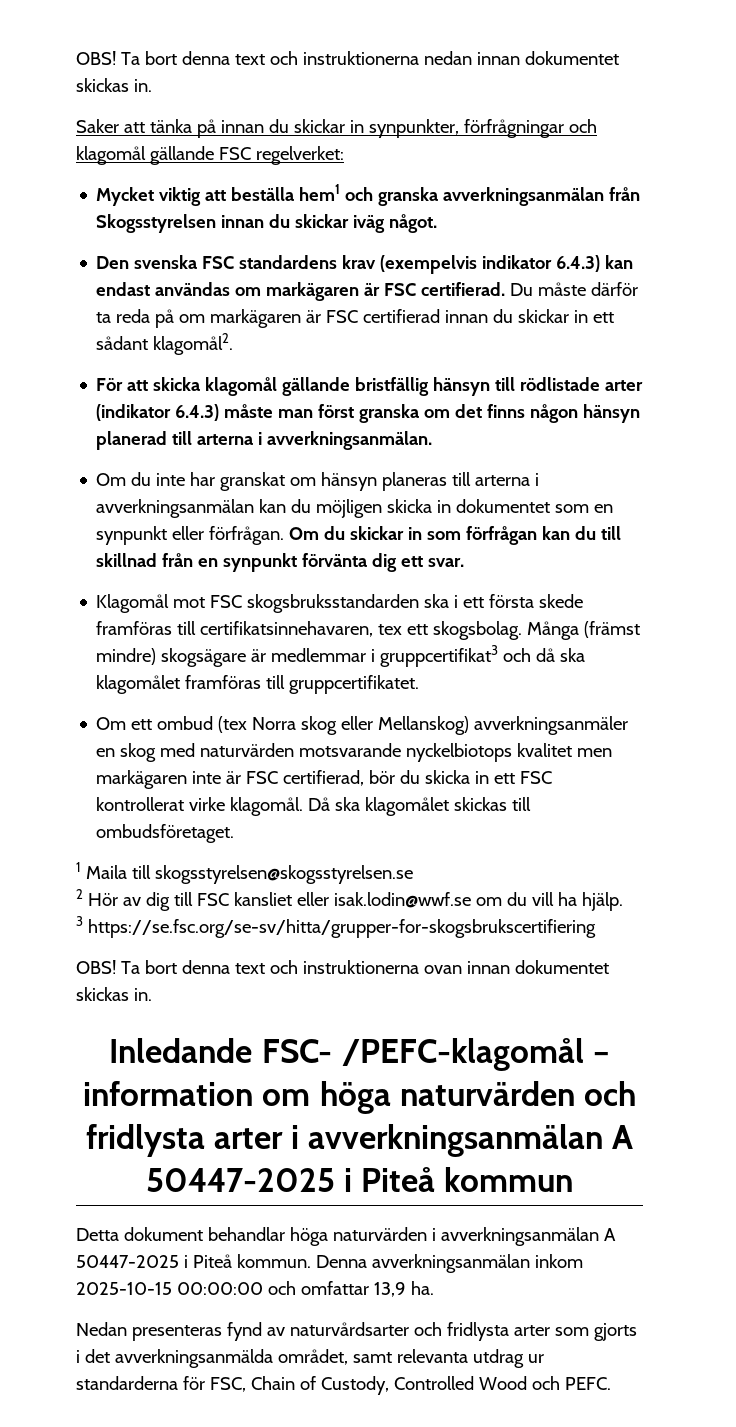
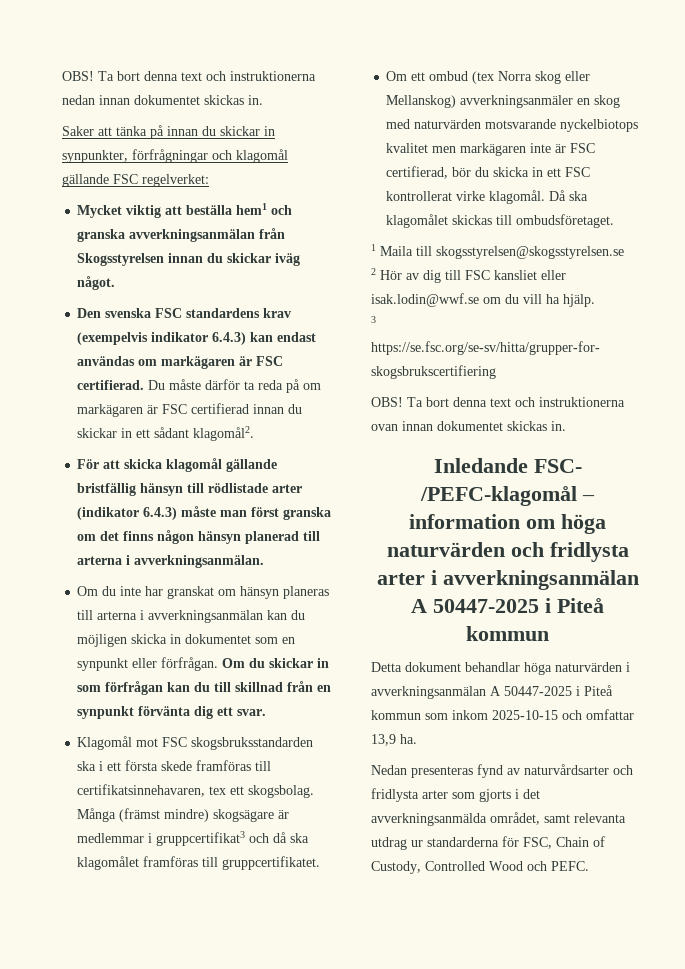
[236,1254,530,1273] kommun. Denna avverkningsanmälan -> [371,710,448,720] kommun som
[176,1282,263,1295] 00:00:00 -> (558, 715) none

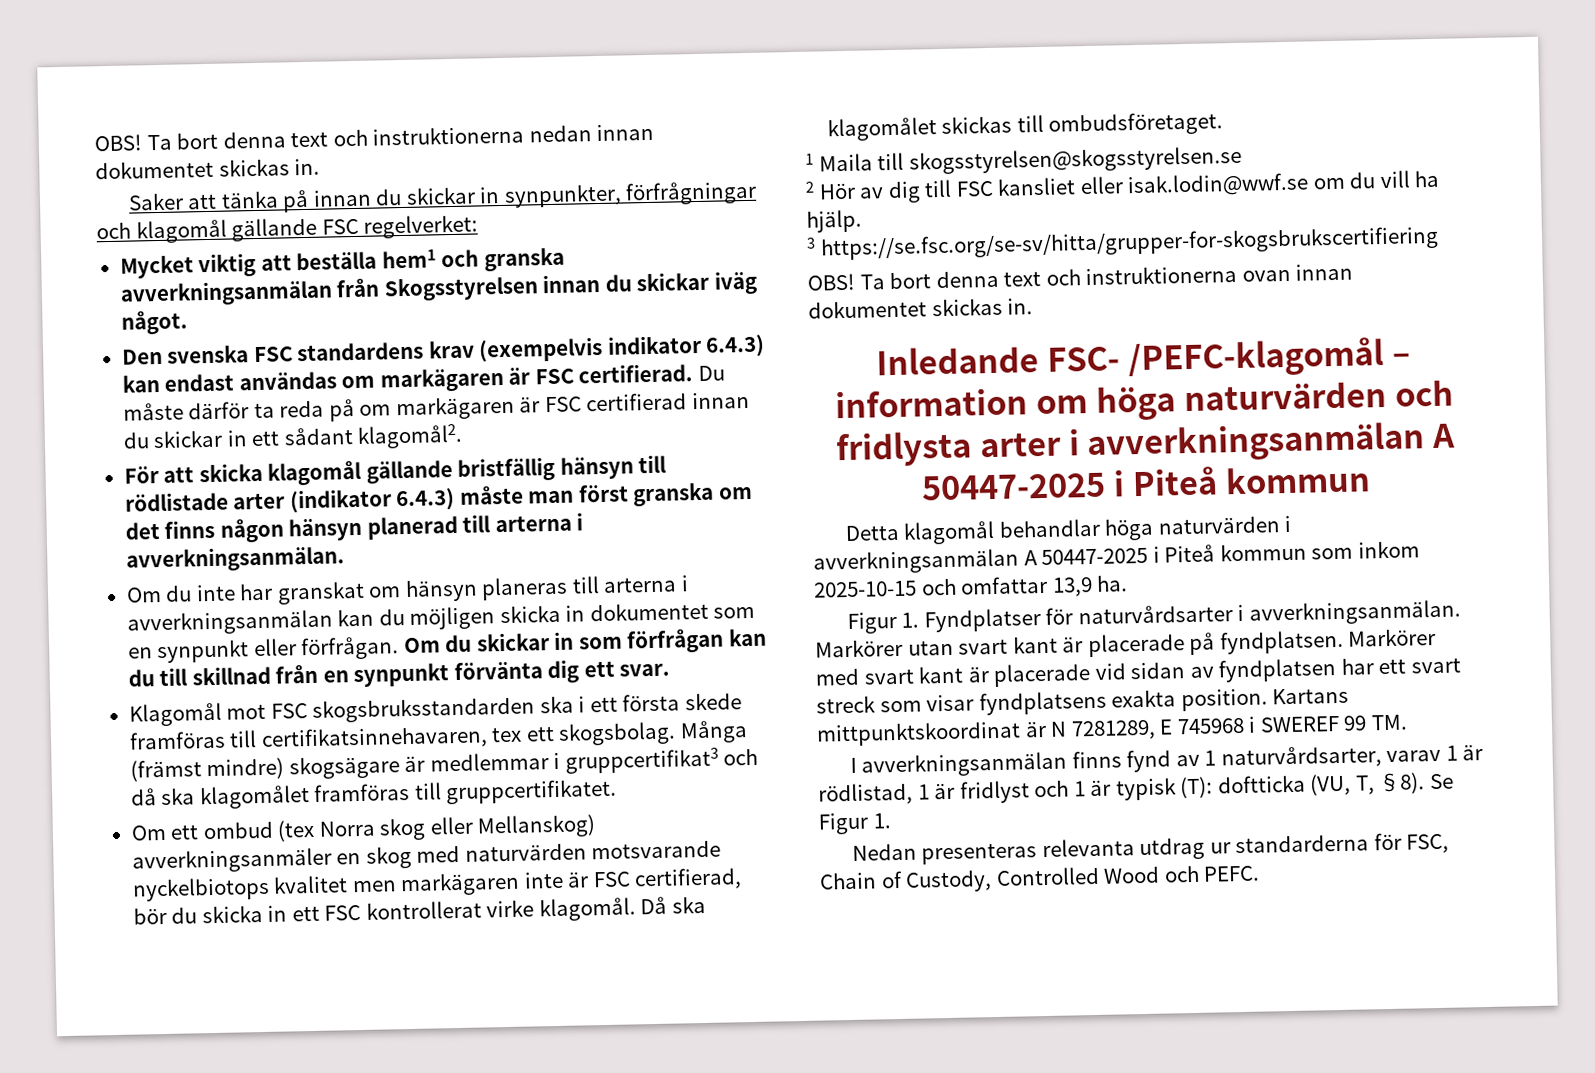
[405,662,461,672] dokument -> [903,520,996,545] klagomål
[371,764,633,778] [371,788,540,802] [371,812,570,826] Nedan presenteras fynd av naturvårdsarter och fridlysta arter som gjorts i det avverkningsanmälda området, samt -> [846,599,1461,635] [815,627,1437,658] [815,657,1461,688] [816,687,1350,716] [816,714,1408,747] [849,744,1484,778] [818,772,1454,806] [818,812,891,835] [851,842,1038,865] Figur 1. Fyndplatser för naturvårdsarter i avverkningsanmälan. Markörer utan svart kant är placerade på fyndplatsen. Markörer med svart kant är placerade vid sidan av fyndplatsen har ett svart streck som visar fyndplatsens exakta position. Kartans mittpunktskoordinat är N 7281289, E 745968 i SWEREF 99 TM. // I avverkningsanmälan finns fynd av 1 naturvårdsarter, varav 1 är rödlistad, 1 är fridlyst och 1 är typisk (T): doftticka (VU, T, §8). Se Figur 1. // Nedan presenteras

